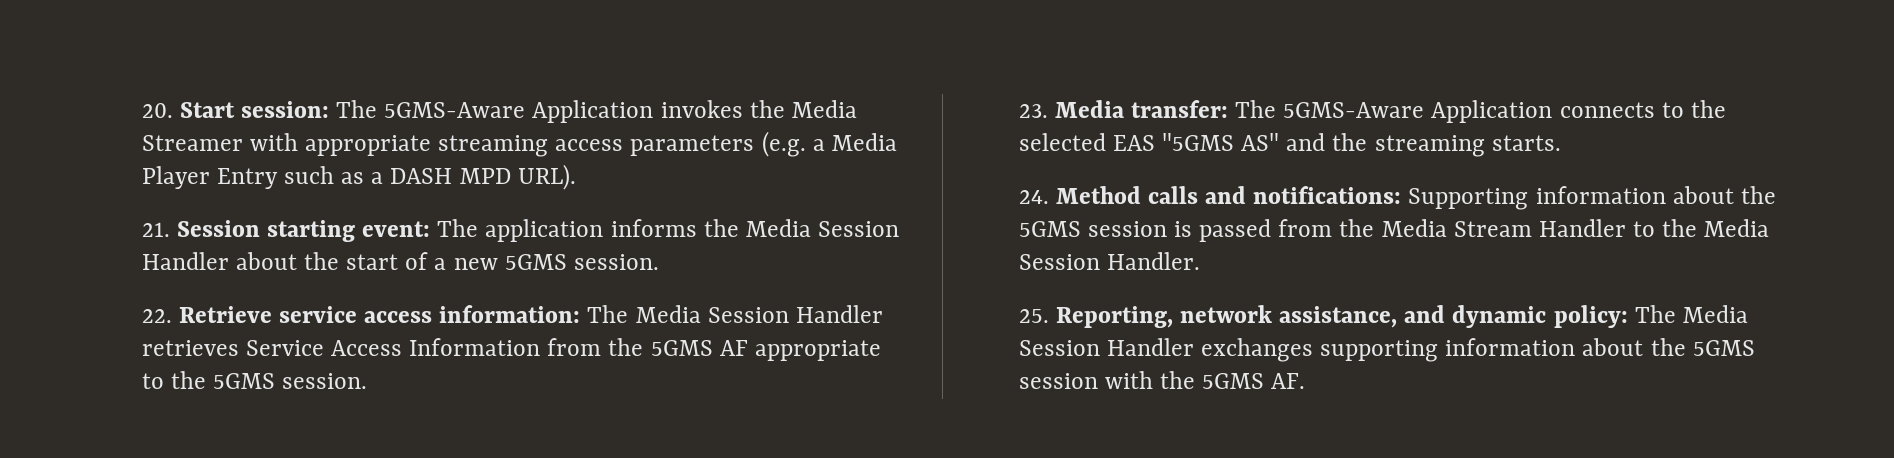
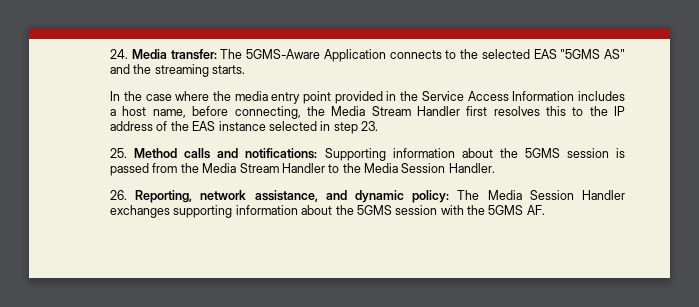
[141,100,857,123] [141,131,897,157] [141,164,576,190] [141,219,899,242] [141,252,659,270] [141,305,883,323] [141,338,881,361] [141,371,368,389] [1018,104,1048,118] 20. Start session: The 5GMS-Aware Application invokes the Media Streamer with appropriate streaming access parameters (e.g. a Media Player Entry such as a DASH MPD URL). // 21. Session starting event: The application informs the Media Session Handler about the start of a new 5GMS session. // 22. Retrieve service access information: The Media Session Handler retrieves Service Access Information from the 5GMS AF appropriate to the 5GMS session. // 23. -> [110,49,129,59] 24.
[1018,190,1049,204] 24. -> [110,91,625,104] [110,106,626,119] [110,121,379,134] [110,148,128,158] In the case where the media entry point provided in the Service Access Information includes a host name, before connecting, the Media Stream Handler first resolves this to the IP address of the EAS instance selected in step 23. // 25.
[1018,309,1049,323] 25. -> [110,190,128,200] 26.

